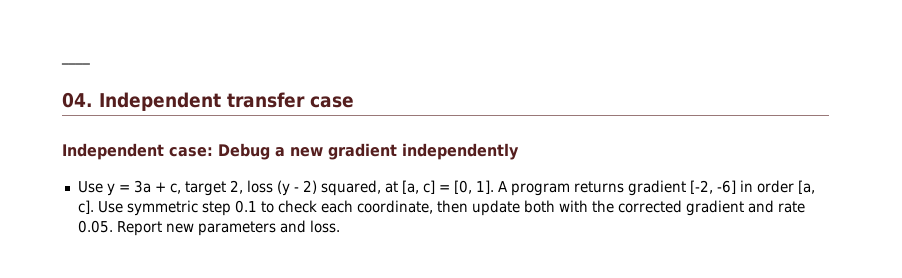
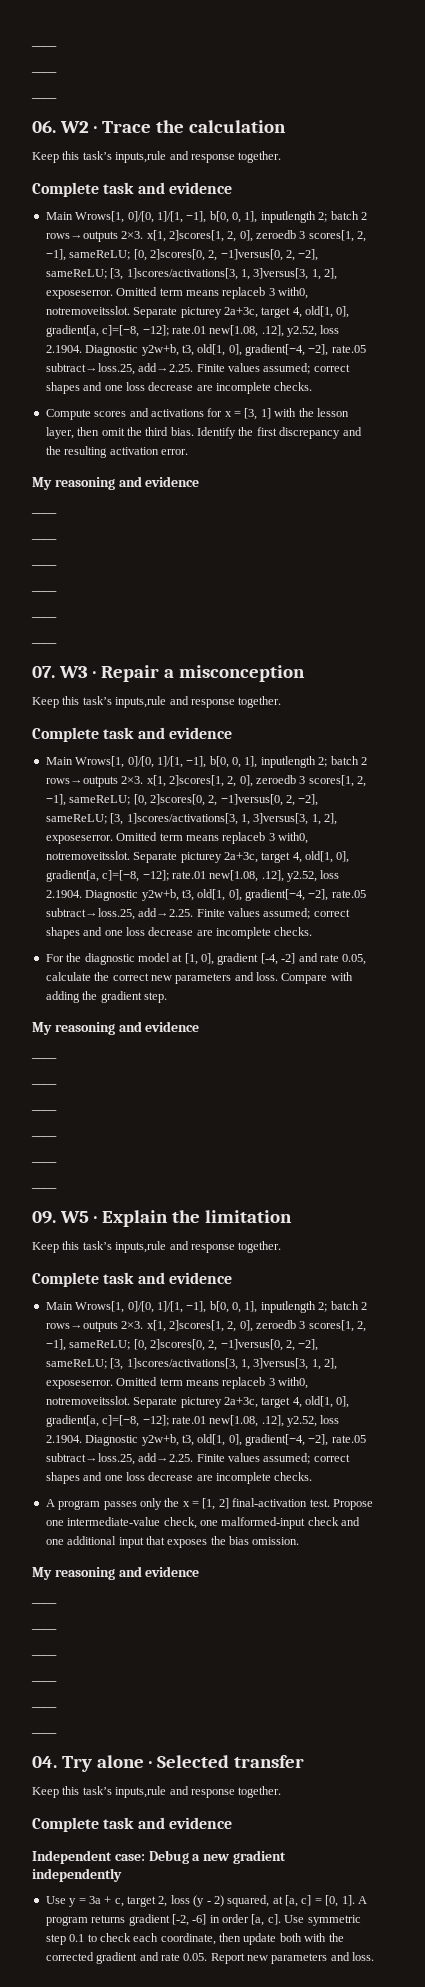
[61,61,90,65] [62,92,354,111] ____ // 04. Independent transfer case -> [31,45,57,47] [31,71,57,73] [31,97,57,99] [32,120,286,133] [32,151,282,163] [32,182,232,197] [45,211,367,223] [45,230,367,242] [45,249,319,261] [45,268,337,280] [45,287,308,299] [45,306,350,318] [45,325,340,337] [45,344,366,356] [45,363,350,375] [45,382,313,394] [45,408,349,420] [45,427,362,439] [45,446,188,458] [32,476,200,490] [31,512,57,514] [31,538,57,540] [31,564,57,566] [31,590,57,592] [31,616,57,618] [31,642,57,644] [32,665,305,682] [32,696,282,708] [32,727,232,742] [45,756,367,768] [45,775,367,787] [45,794,319,806] [45,813,337,825] [45,832,308,844] [45,851,350,863] [45,870,340,882] [45,889,366,901] [45,908,350,920] [45,927,313,939] [45,953,367,965] [45,972,353,984] [45,991,167,1003] [32,1021,200,1035] [31,1057,57,1059] [31,1083,57,1085] [31,1109,57,1111] [31,1135,57,1137] [31,1161,57,1163] [31,1187,57,1189] [32,1210,292,1227] [32,1241,282,1253] [32,1272,232,1287] [45,1301,367,1313] [45,1320,367,1332] [45,1339,319,1351] [45,1358,337,1370] [45,1377,308,1389] [45,1396,350,1408] [45,1415,340,1427] [45,1434,366,1446] [45,1453,350,1465] [45,1472,313,1484] [45,1498,373,1510] [45,1517,360,1529] [45,1536,300,1548] [32,1566,200,1580] [31,1602,57,1604] [31,1628,57,1630] [31,1654,57,1656] [31,1680,57,1682] [31,1706,57,1708] [31,1732,57,1734] [32,1755,304,1772] [32,1786,282,1798] [32,1817,232,1832] ____ // ____ // ____ // 06. W2 · Trace the calculation // Keep this task’s inputs,rule and response together. // Complete task and evidence // Main Wrows[1, 0]/[0, 1]/[1, −1], b[0, 0, 1], inputlength 2; batch 2 rows→outputs 2×3. x[1, 2]scores[1, 2, 0], zeroedb 3 scores[1, 2, −1], sameReLU; [0, 2]scores[0, 2, −1]versus[0, 2, −2], sameReLU; [3, 1]scores/activations[3, 1, 3]versus[3, 1, 2], exposeserror. Omitted term means replaceb 3 with0, notremoveitsslot. Separate picturey 2a+3c, target 4, old[1, 0], gradient[a, c]=[−8, −12]; rate.01 new[1.08, .12], y2.52, loss 2.1904. Diagnostic y2w+b, t3, old[1, 0], gradient[−4, −2], rate.05 subtract→loss.25, add→2.25. Finite values assumed; correct shapes and one loss decrease are incomplete checks. // Compute scores and activations for x = [3, 1] with the lesson layer, then omit the third bias. Identify the first discrepancy and the resulting activation error. // My reasoning and evidence // ____ // ____ // ____ // ____ // ____ // ____ // 07. W3 · Repair a misconception // Keep this task’s inputs,rule and response together. // Complete task and evidence // Main Wrows[1, 0]/[0, 1]/[1, −1], b[0, 0, 1], inputlength 2; batch 2 rows→outputs 2×3. x[1, 2]scores[1, 2, 0], zeroedb 3 scores[1, 2, −1], sameReLU; [0, 2]scores[0, 2, −1]versus[0, 2, −2], sameReLU; [3, 1]scores/activations[3, 1, 3]versus[3, 1, 2], exposeserror. Omitted term means replaceb 3 with0, notremoveitsslot. Separate picturey 2a+3c, target 4, old[1, 0], gradient[a, c]=[−8, −12]; rate.01 new[1.08, .12], y2.52, loss 2.1904. Diagnostic y2w+b, t3, old[1, 0], gradient[−4, −2], rate.05 subtract→loss.25, add→2.25. Finite values assumed; correct shapes and one loss decrease are incomplete checks. // For the diagnostic model at [1, 0], gradient [-4, -2] and rate 0.05, calculate the correct new parameters and loss. Compare with adding the gradient step. // My reasoning and evidence // ____ // ____ // ____ // ____ // ____ // ____ // 09. W5 · Explain the limitation // Keep this task’s inputs,rule and response together. // Complete task and evidence // Main Wrows[1, 0]/[0, 1]/[1, −1], b[0, 0, 1], inputlength 2; batch 2 rows→outputs 2×3. x[1, 2]scores[1, 2, 0], zeroedb 3 scores[1, 2, −1], sameReLU; [0, 2]scores[0, 2, −1]versus[0, 2, −2], sameReLU; [3, 1]scores/activations[3, 1, 3]versus[3, 1, 2], exposeserror. Omitted term means replaceb 3 with0, notremoveitsslot. Separate picturey 2a+3c, target 4, old[1, 0], gradient[a, c]=[−8, −12]; rate.01 new[1.08, .12], y2.52, loss 2.1904. Diagnostic y2w+b, t3, old[1, 0], gradient[−4, −2], rate.05 subtract→loss.25, add→2.25. Finite values assumed; correct shapes and one loss decrease are incomplete checks. // A program passes only the x = [1, 2] final-activation test. Propose one intermediate-value check, one malformed-input check and one additional input that exposes the bias omission. // My reasoning and evidence // ____ // ____ // ____ // ____ // ____ // ____ // 04. Try alone · Selected transfer // Keep this task’s inputs,rule and response together. // Complete task and evidence

